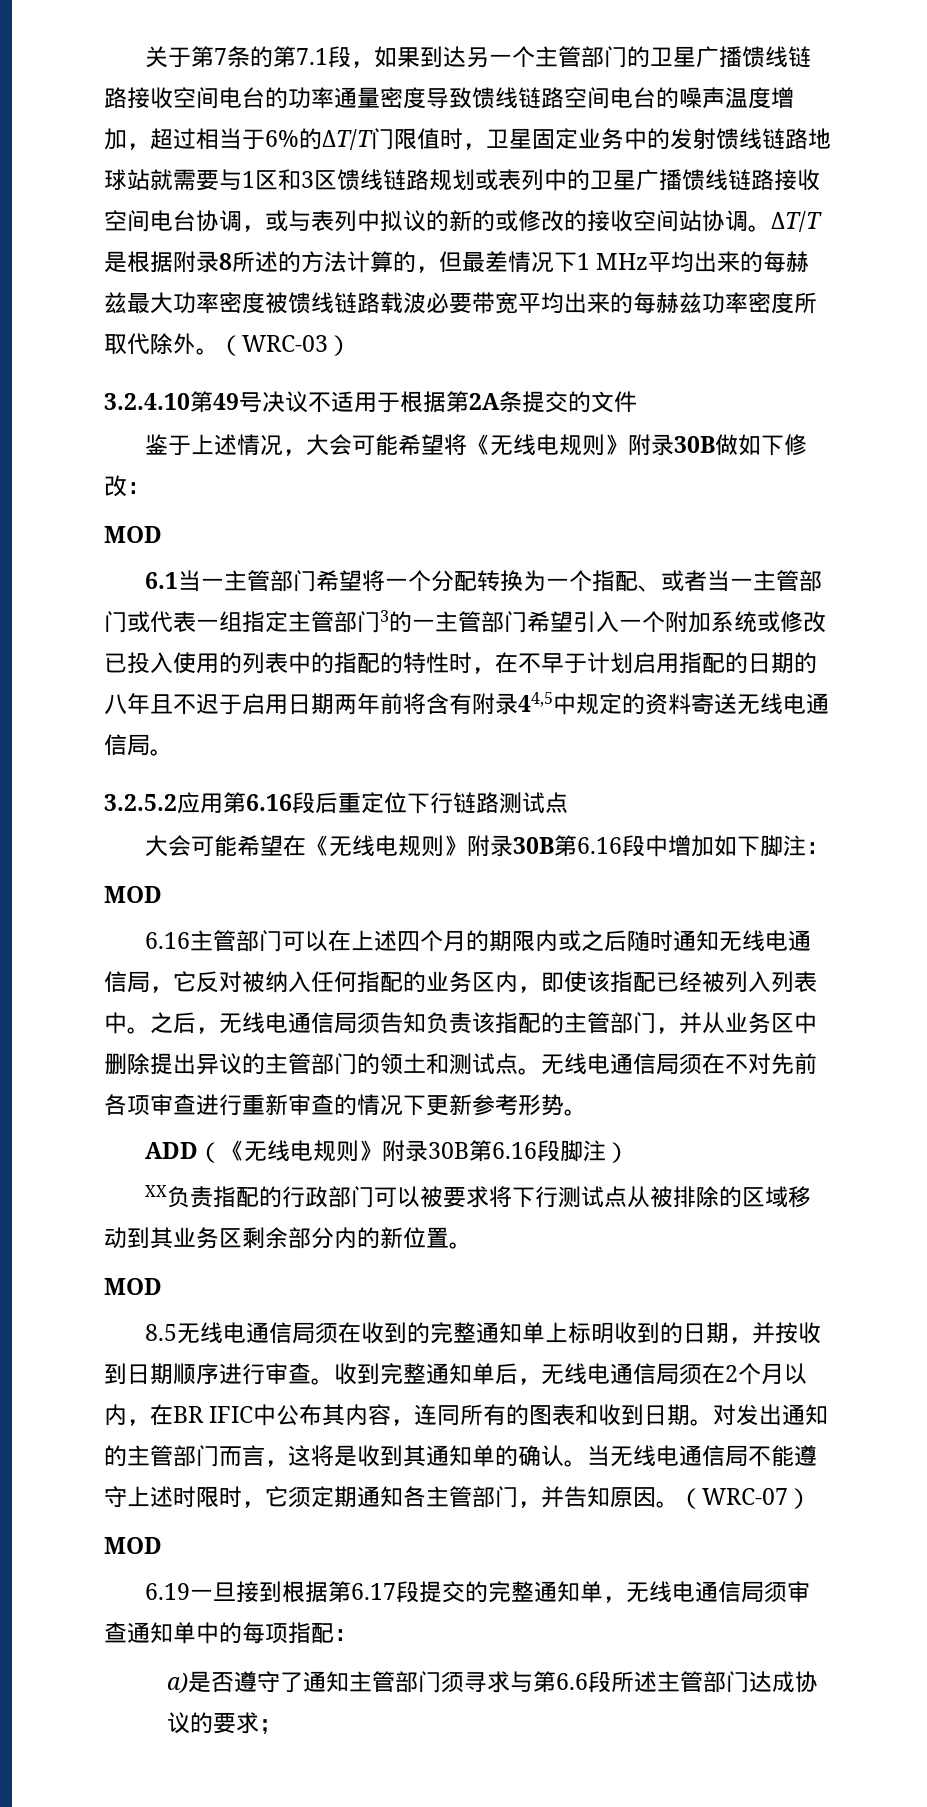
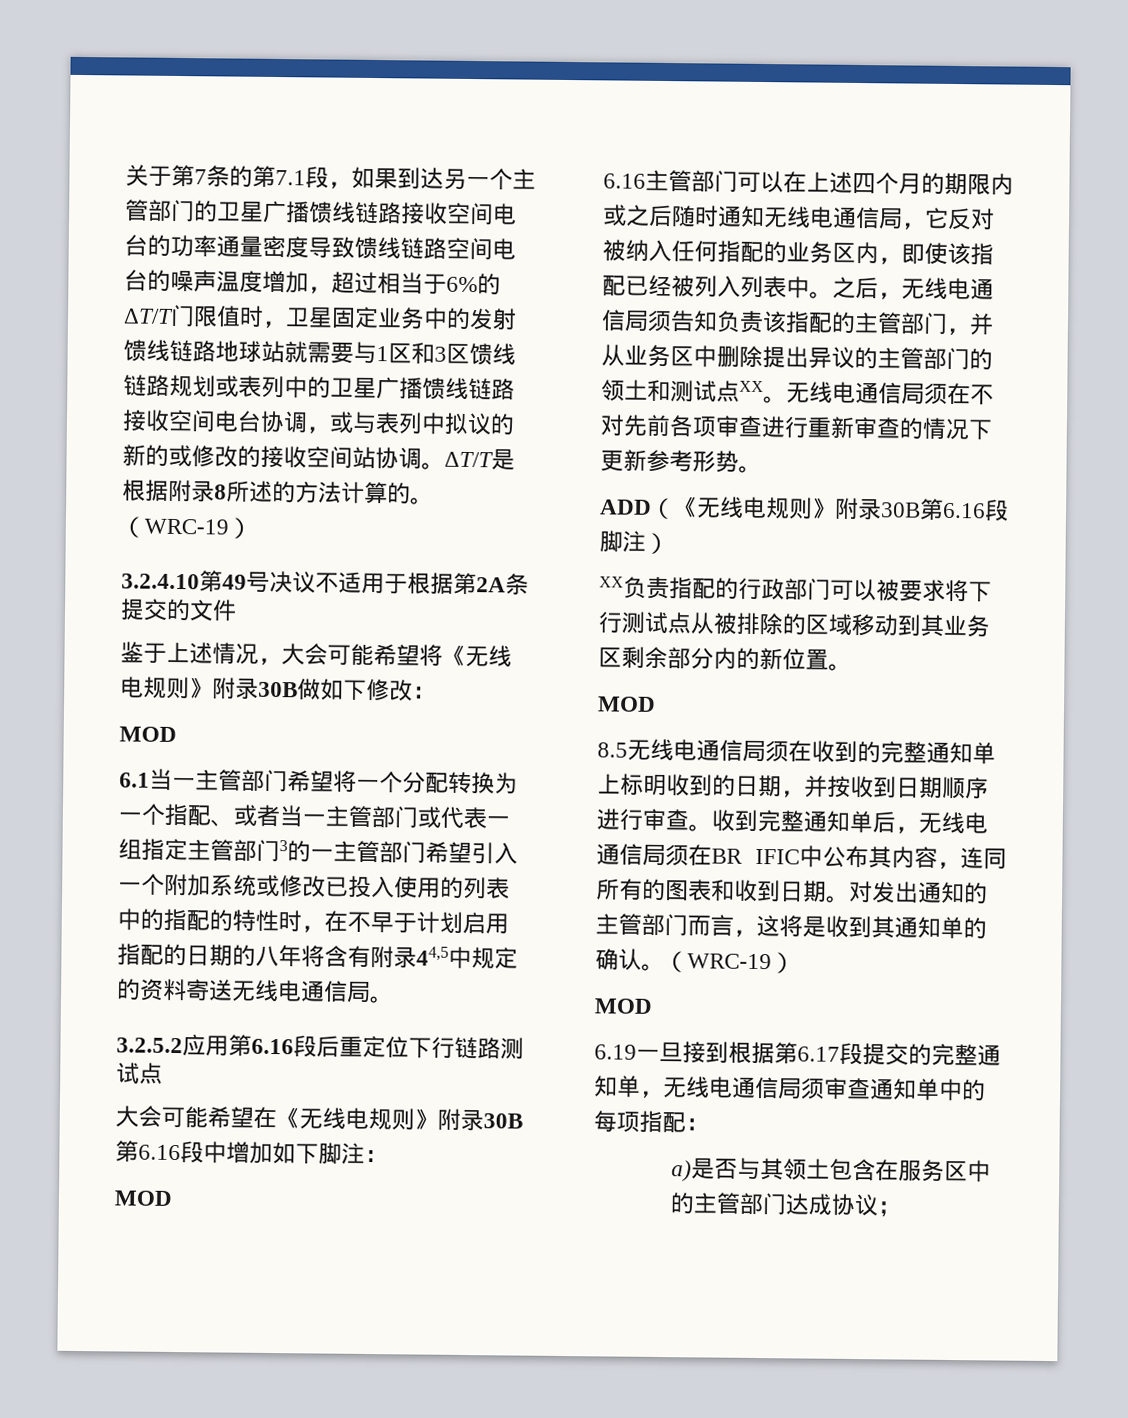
[416,251,810,273] [104,292,817,314] [104,333,328,356] ，但最差情况下1 MHz平均出来的每赫兹最大功率密度被馈线链路载波必要带宽平均出来的每赫兹功率密度所取代除外。（WRC-03 -> [410,497,434,505] [121,516,229,538] 。（WRC-19
[150,693,403,715] 且不迟于启用日期两年前 -> (302, 956) none
(518, 1063) none -> [739,380,764,393] XX
[725,1363,807,1385] [104,1404,173,1426] 2个月以内，在 -> (712, 855) none
[587,1445,817,1467] [104,1486,788,1509] 当无线电通信局不能遵守上述时限时，它须定期通知各主管部门，并告知原因。（WRC-07 -> [664,951,772,973] （WRC-19
[233,1671,657,1693] 遵守了通知主管部门须寻求与第6.6段所述 -> [736,1157,991,1183] [669,1192,695,1215] 与其领土包含在服务区中的
[189,1712,259,1734] 的要求 -> (879, 1205) none

